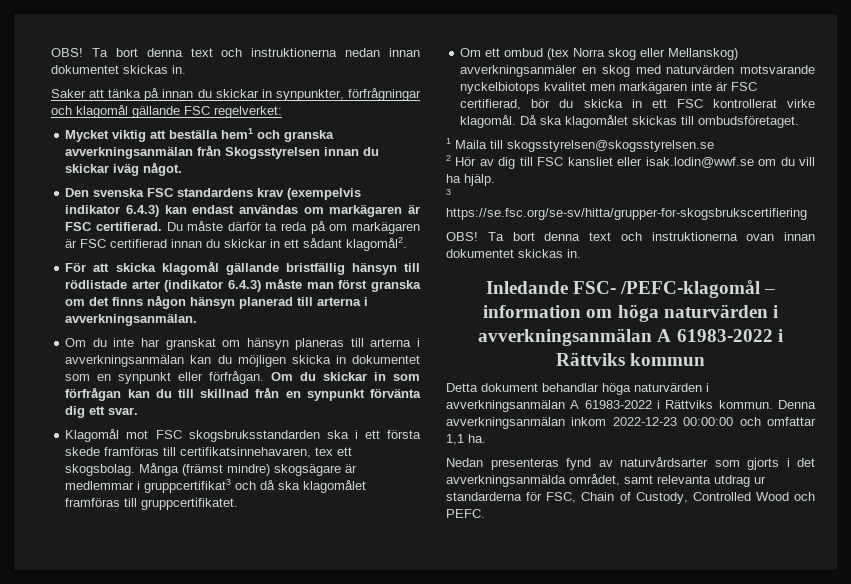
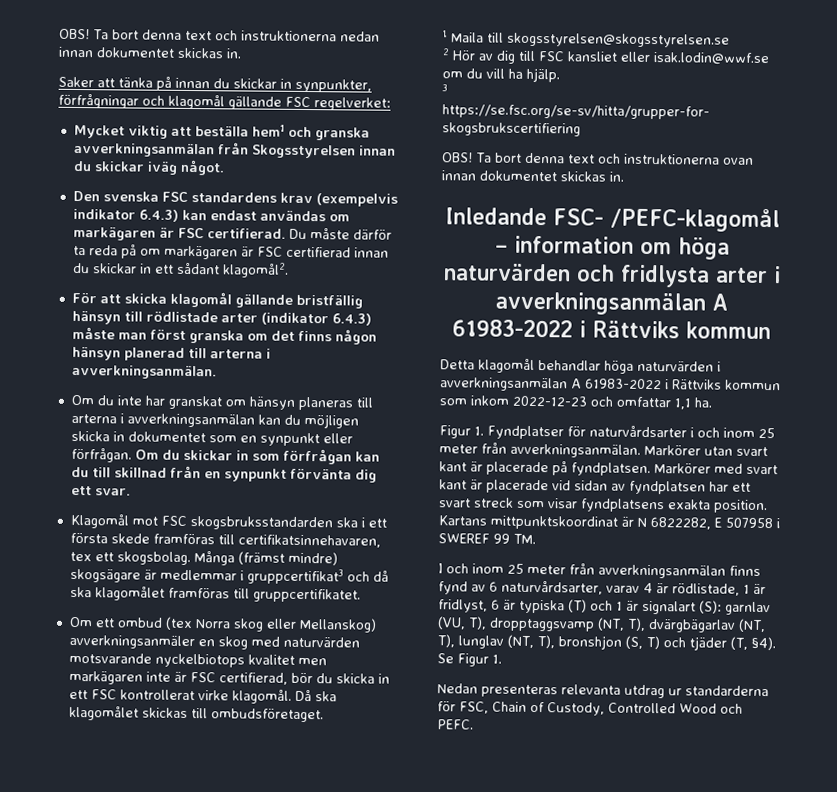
(768, 311) none -> [576,264,768,288] och fridlysta arter
[481,383,538,392] dokument -> [478,357,535,374] klagomål
[718,400,816,409] [446,417,565,429] kommun. Denna avverkningsanmälan -> [725,379,781,391] [439,398,467,406] kommun som
[683,417,734,426] 00:00:00 -> (588, 401) none
[446,457,815,470] [446,474,653,487] Nedan presenteras fynd av naturvårdsarter som gjorts i det avverkningsanmälda området, samt -> [439,424,775,440] [439,441,768,458] [439,460,778,477] [439,479,751,495] [439,497,768,514] [438,515,780,530] [438,533,536,545] [438,562,761,579] [438,579,766,596] [438,599,771,616] [437,616,766,633] [437,634,776,651] [437,653,502,667] [437,683,558,698] Figur 1. Fyndplatser för naturvårdsarter i och inom 25 meter från avverkningsanmälan. Markörer utan svart kant är placerade på fyndplatsen. Markörer med svart kant är placerade vid sidan av fyndplatsen har ett svart streck som visar fyndplatsens exakta position. Kartans mittpunktskoordinat är N 6822282, E 507958 i SWEREF 99 TM. // I och inom 25 meter från avverkningsanmälan finns fynd av 6 naturvårdsarter, varav 4 är rödlistade, 1 är fridlyst, 6 är typiska (T) och 1 är signalart (S): garnlav (VU, T), dropptaggsvamp (NT, T), dvärgbägarlav (NT, T), lunglav (NT, T), bronshjon (S, T) och tjäder (T, §4). Se Figur 1. // Nedan presenteras

